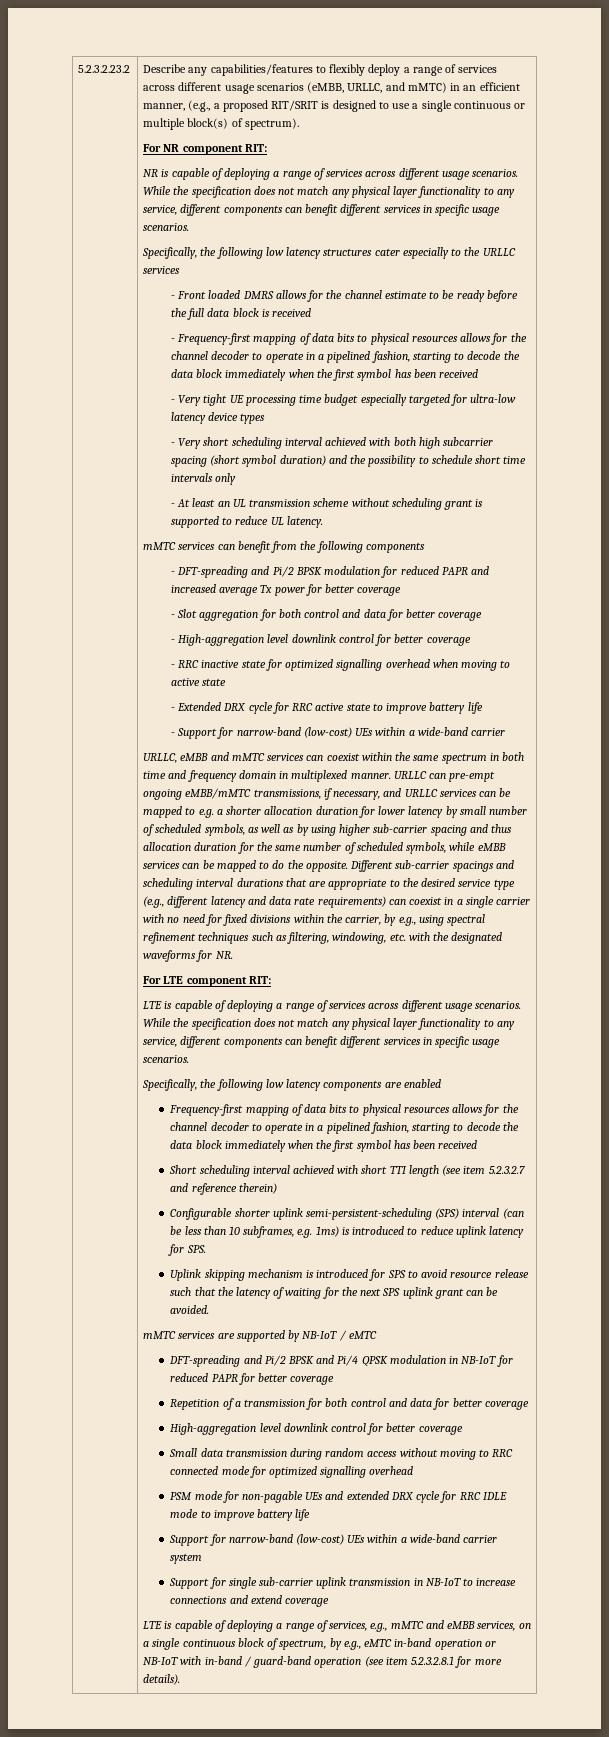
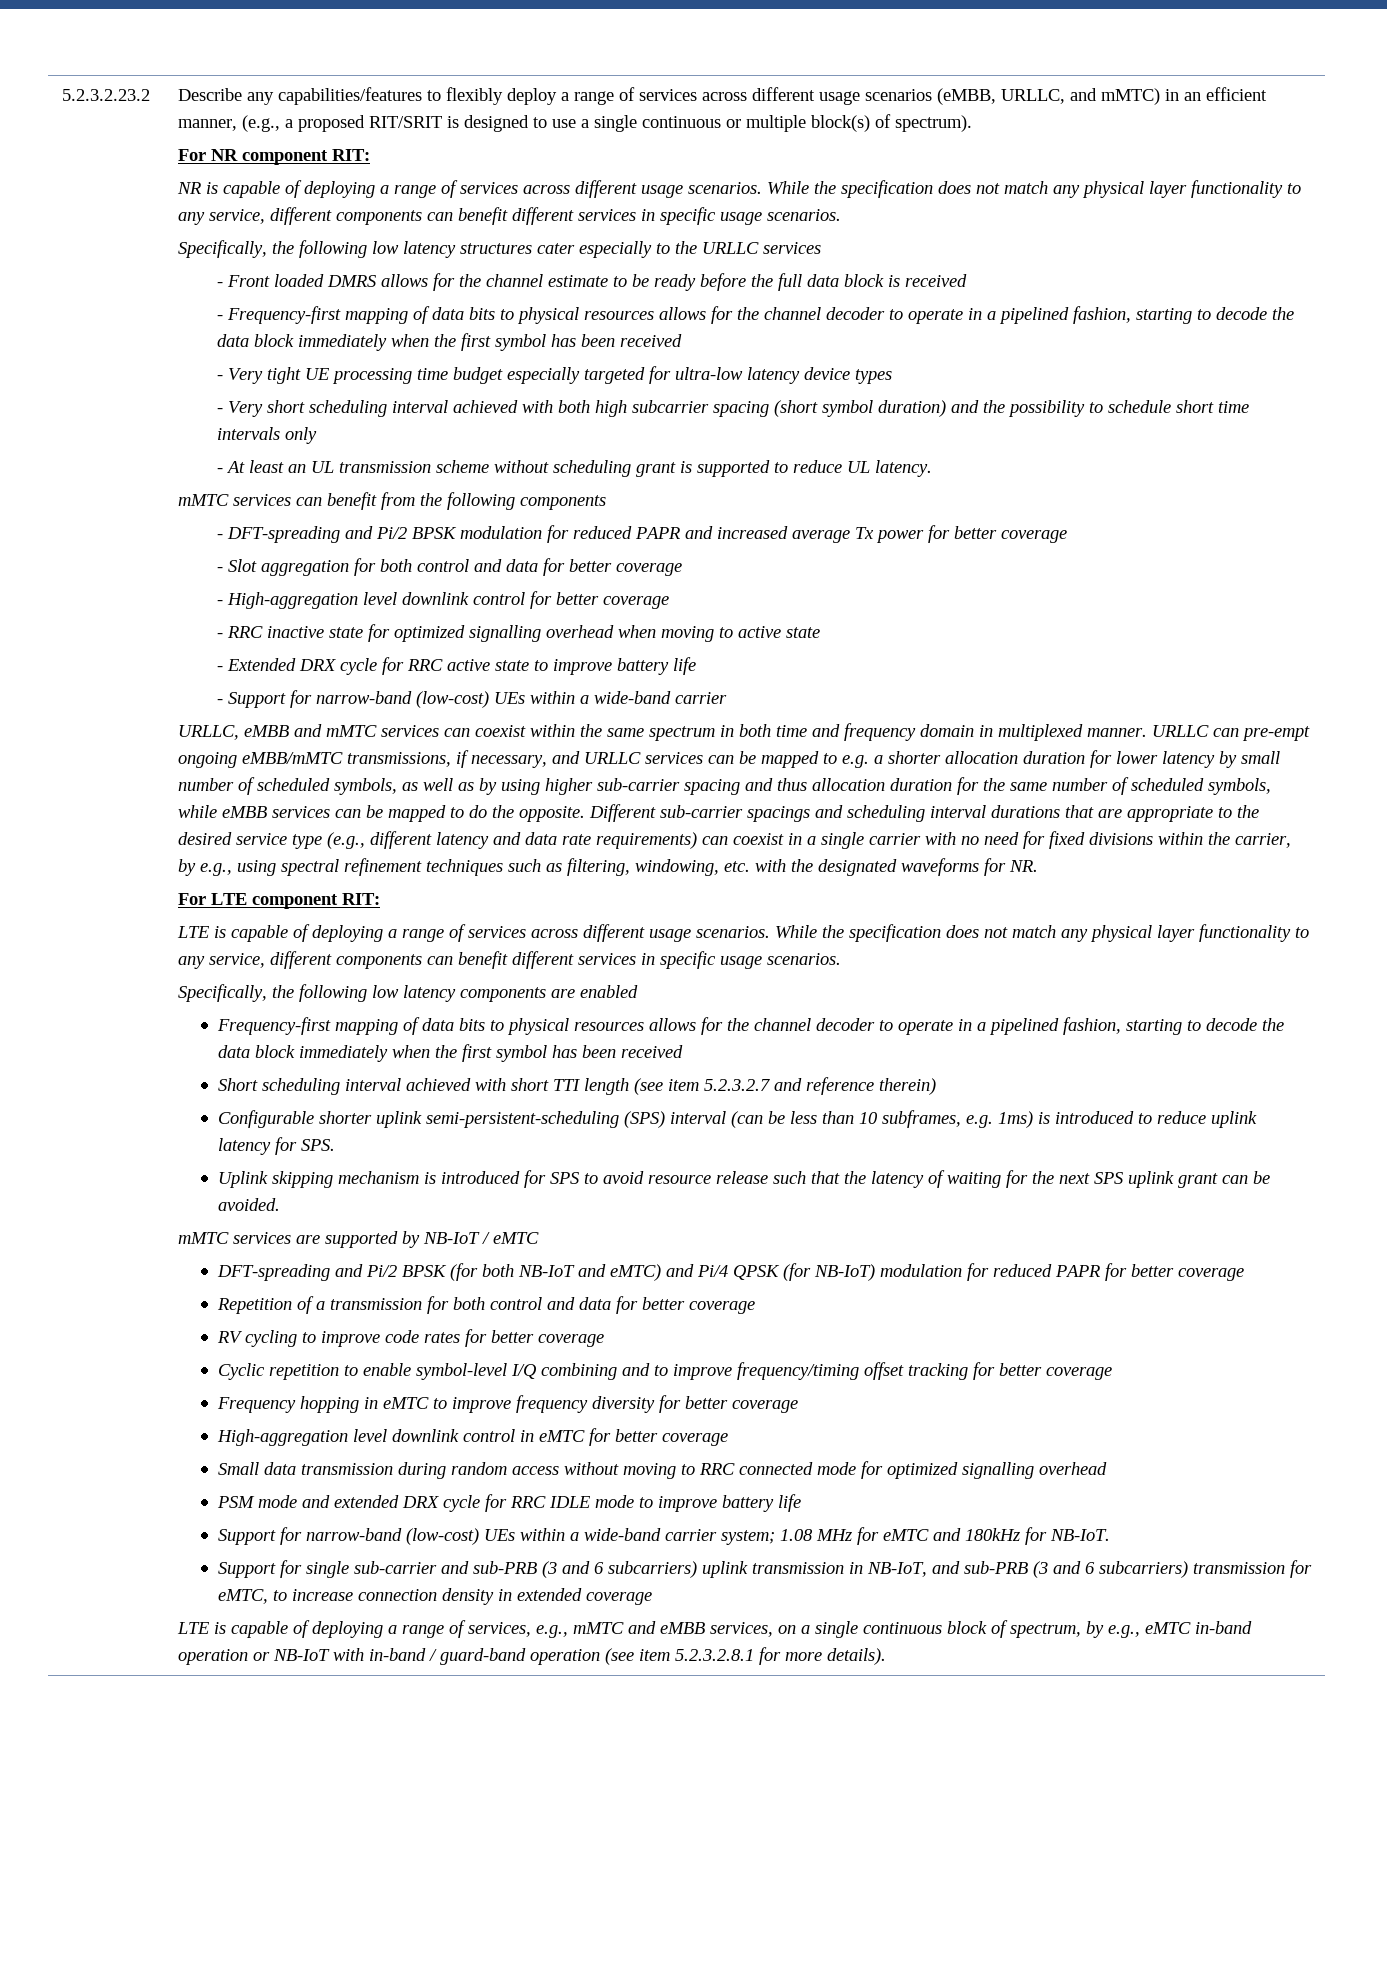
[316,1355,497,1367] and Pi/4 QPSK modulation in NB-IoT -> [449,1263,962,1281] (for both NB-IoT and eMTC) and Pi/4 QPSK (for NB-IoT) modulation
[170,1423,366,1435] // High-aggregation level downlink control -> [216,1329,604,1347] [217,1362,1112,1380] [216,1395,798,1413] [216,1429,585,1446] // RV cycling to improve code rates for better coverage // Cyclic repetition to enable symbol-level I/Q combining and to improve frequency/timing offset tracking for better coverage // Frequency hopping in eMTC to improve frequency diversity for better coverage // High-aggregation level downlink control in eMTC
[222,1491,324,1503] for non-pagable UEs -> (297, 1501) none
[170,1553,203,1564] [169,1577,517,1589] [170,1595,282,1604] system // Support for single sub-carrier uplink transmission in NB-IoT to increase connections and extend -> [720,1527,1110,1545] [217,1560,1312,1578] [217,1588,582,1605] system; 1.08 MHz for eMTC and 180kHz for NB-IoT. // Support for single sub-carrier and sub-PRB (3 and 6 subcarriers) uplink transmission in NB-IoT, and sub-PRB (3 and 6 subcarriers) transmission for eMTC, to increase connection density in extended

